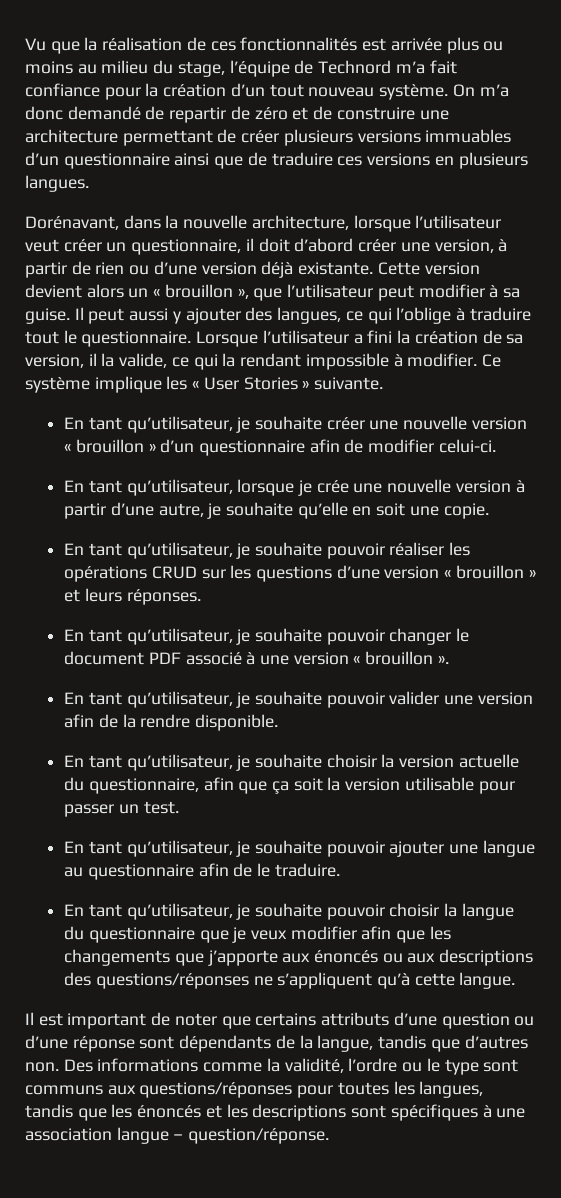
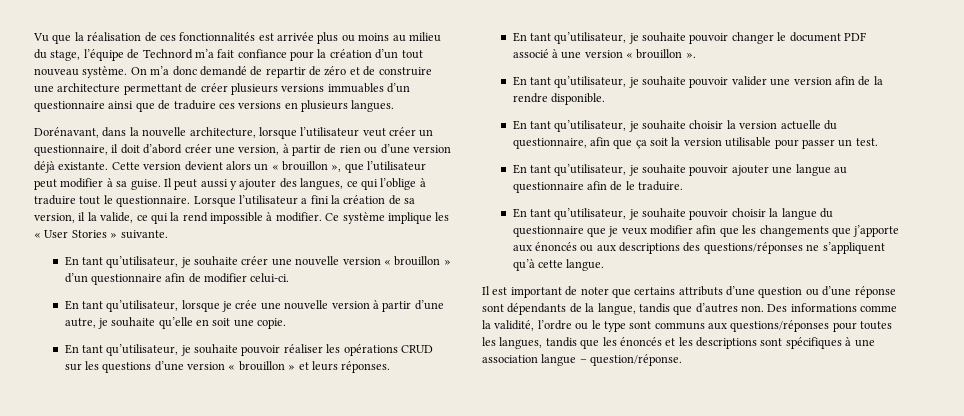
[240,353,302,367] rendant -> [182,212,208,222] rend

